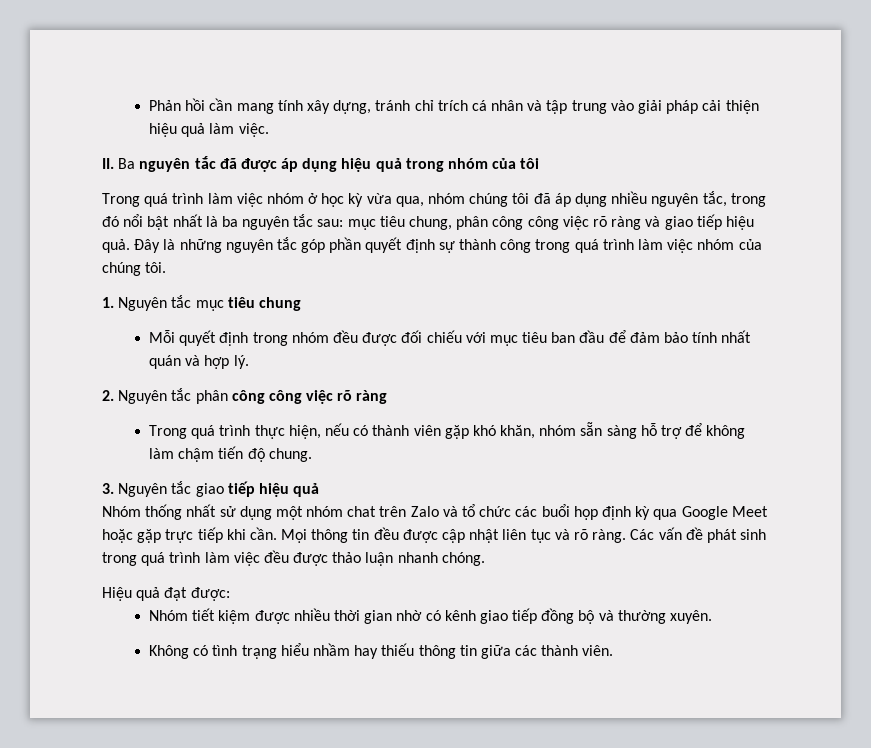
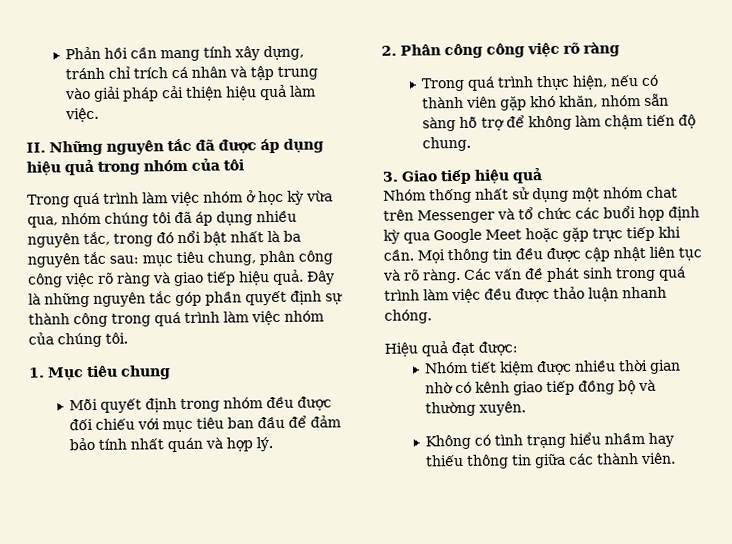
[118,158,136,169] Ba -> [49,140,103,156] Những
[118,295,224,311] Nguyên tắc mục -> [48,367,84,381] Mục
[118,388,228,404] Nguyên tắc phân -> [400,44,441,56] Phân
[118,481,224,497] Nguyên tắc giao -> [401,170,438,182] Giao
[410,506,439,517] Zalo -> [417,209,495,224] Messenger

